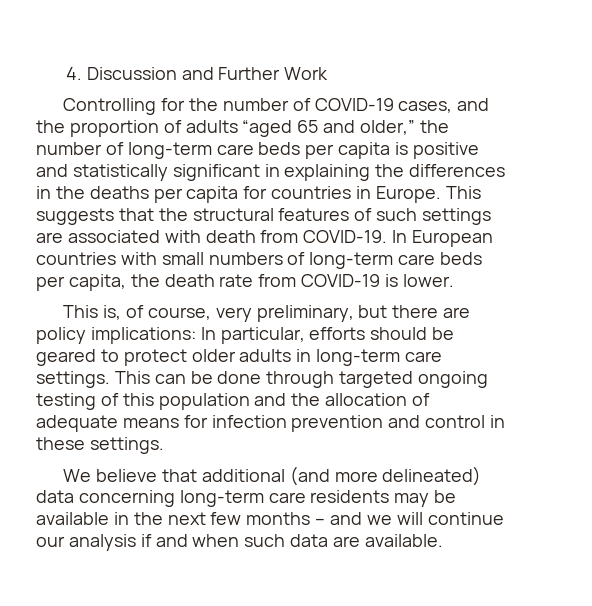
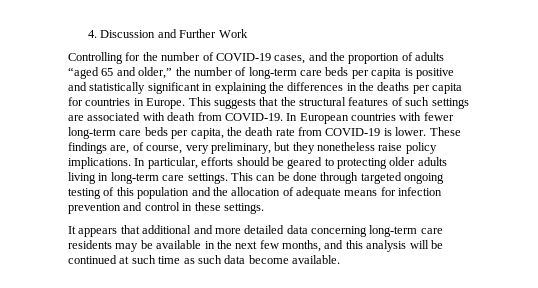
[161,252,306,265] small numbers of -> [423,112,454,121] fewer
[63,305,122,320] // This is, -> [429,127,461,136] [68,142,130,154] These findings are,
[392,305,471,318] [36,327,196,344] there are policy implications: -> [292,142,437,154] [68,157,131,169] they nonetheless raise policy implications.
[123,349,187,366] protect -> [337,158,387,169] protecting
(292, 355) none -> [68,172,96,184] living
[63,466,482,486] We believe that additional (and more delineated) -> [68,225,285,237] It appears that additional and more detailed
[246,512,504,525] [36,534,240,551] months – and we will continue our analysis if and when -> [282,240,443,252] [68,255,195,264] months, and this analysis will be continued at such time as
[333,536,361,547] are -> [248,255,289,264] become

